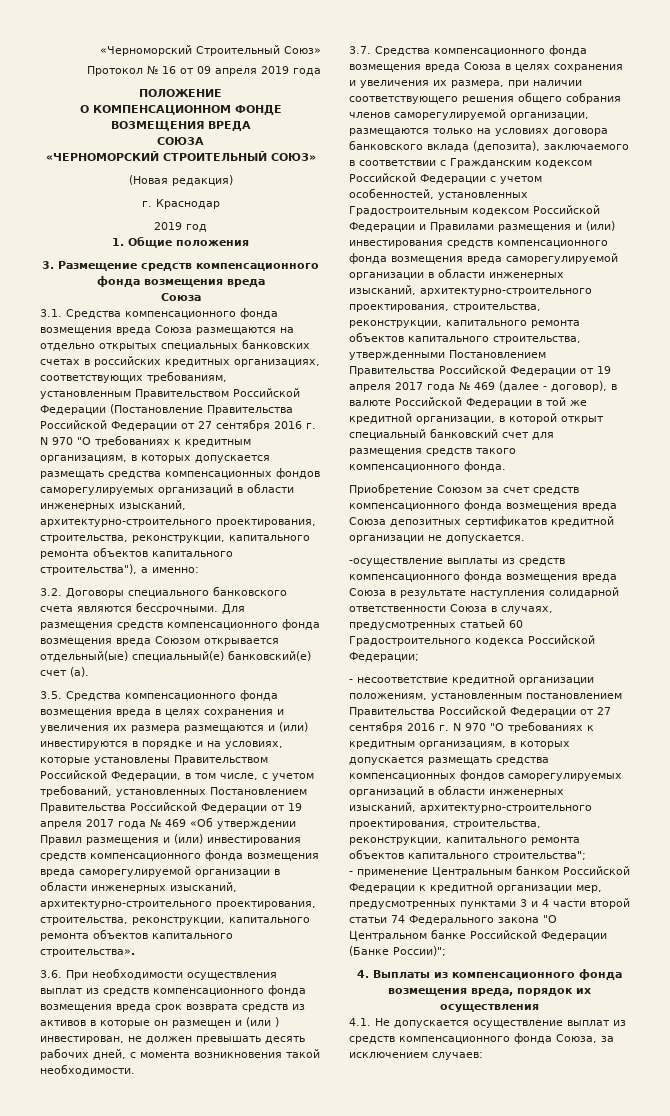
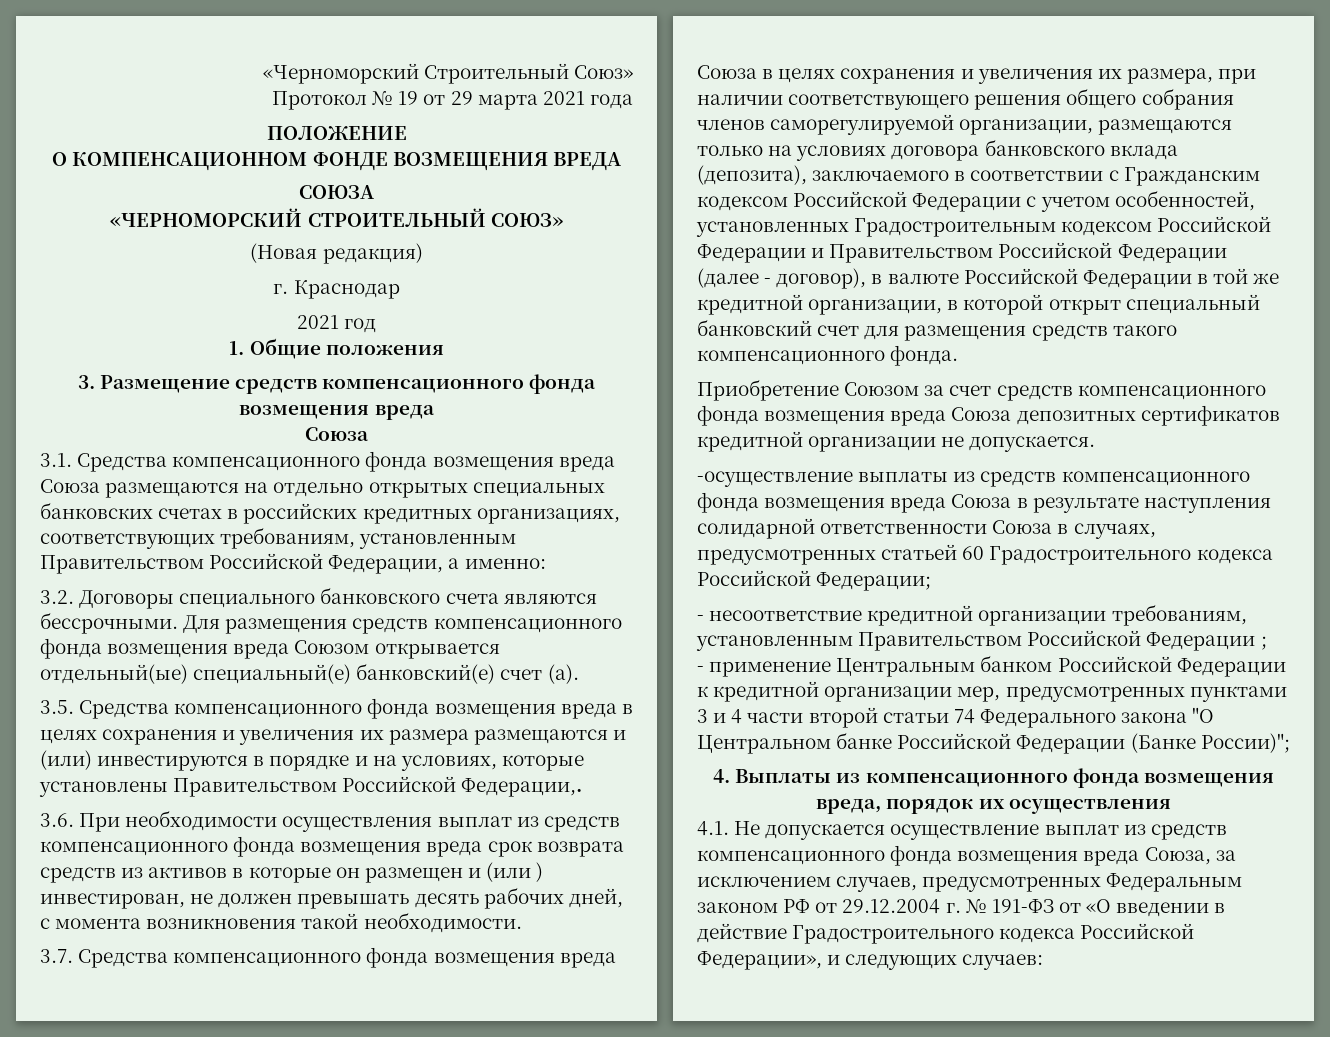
[162,66,289,76] 16 от 09 апреля 2019 -> [398,91,585,110] 19 от 29 марта 2021
[154,222,182,230] 2019 -> [296,315,339,329] 2021
[40,404,293,415] [40,419,316,431] [40,435,251,447] [40,455,270,463] [40,468,320,479] [40,483,294,495] [40,500,186,511] [40,519,316,527] [40,535,310,543] [40,547,233,559] [40,564,137,575] Федерации (Постановление Правительства Российской Федерации от 27 сентября 2016 г. N 970 "О требованиях к кредитным организациям, в которых допускается размещать средства компенсационных фондов саморегулируемых организаций в области инженерных изысканий, архитектурно-строительного проектирования, строительства, реконструкции, капитального ремонта объектов капитального строительства"), -> [328,555,444,574] Федерации,
[111,771,314,781] [40,785,307,797] [40,802,302,813] [40,817,296,829] [40,834,301,845] [40,850,319,861] [40,866,280,877] [40,881,237,893] [40,901,316,909] [40,917,310,925] [40,929,233,941] [40,949,135,957] Федерации, в том числе, с учетом требований, установленных Постановлением Правительства Российской Федерации от 19 апреля 2017 года № 469 «Об утверждении Правил размещения и (или) инвестирования средств компенсационного фонда возмещения вреда саморегулируемой организации в области инженерных изысканий, архитектурно-строительного проектирования, строительства, реконструкции, капитального ремонта объектов капитального строительства». -> [461,778,583,797] Федерации,.
[430,221,615,232] [349,240,608,248] [349,253,618,264] [349,268,564,280] [349,285,592,296] [349,304,541,312] [349,320,580,328] [349,332,581,344] [349,350,546,360] [349,365,611,376] [349,382,495,392] Правилами размещения и (или) инвестирования средств компенсационного фонда возмещения вреда саморегулируемой организации в области инженерных изысканий, архитектурно-строительного проектирования, строительства, реконструкции, капитального ремонта объектов капитального строительства, утвержденными Постановлением Правительства Российской Федерации от 19 апреля 2017 года № 469 -> [829,242,1227,263] Правительством Российской Федерации
[349,693,622,701] [349,706,611,717] [349,721,594,733] [349,741,570,749] [349,757,549,765] [349,770,622,781] [349,785,564,797] [349,802,592,813] [349,821,541,829] [349,837,580,845] [349,849,586,861] положениям, установленным постановлением Правительства Российской Федерации от 27 сентября 2016 г. N 970 "О требованиях к кредитным организациям, в которых допускается размещать средства компенсационных фондов саморегулируемых организаций в области инженерных изысканий, архитектурно-строительного проектирования, строительства, реконструкции, капитального ремонта объектов капитального строительства"; -> [1111,604,1247,626] [696,630,1267,651] требованиям, установленным Правительством Российской Федерации ;
(552, 1038) none -> [957,850,1140,866] возмещения вреда
(428, 1055) none -> [836,873,1243,892] [697,899,1226,917] [697,923,1195,944] [697,951,958,970] случаев, предусмотренных Федеральным законом РФ от 29.12.2004 г. № 191-ФЗ от «О введении в действие Градостроительного кодекса Российской Федерации», и следующих

